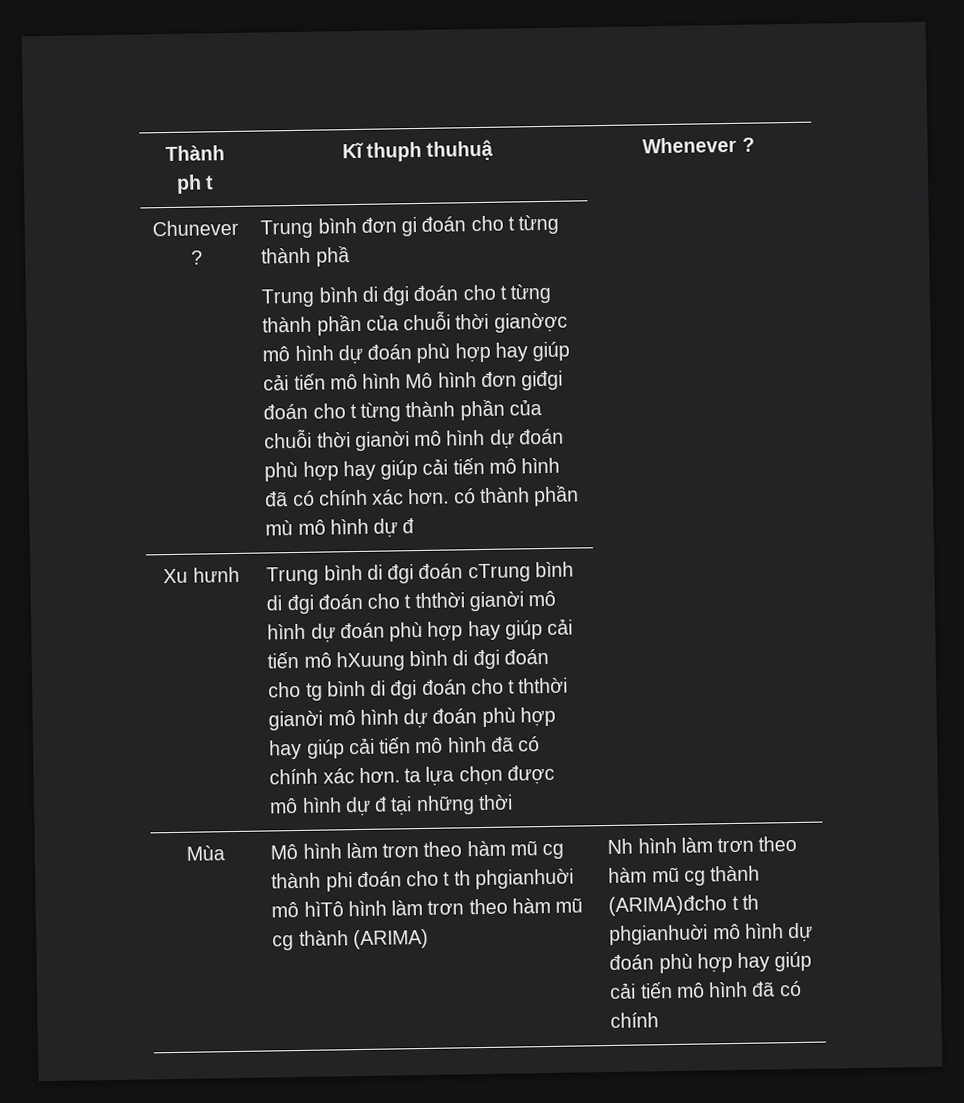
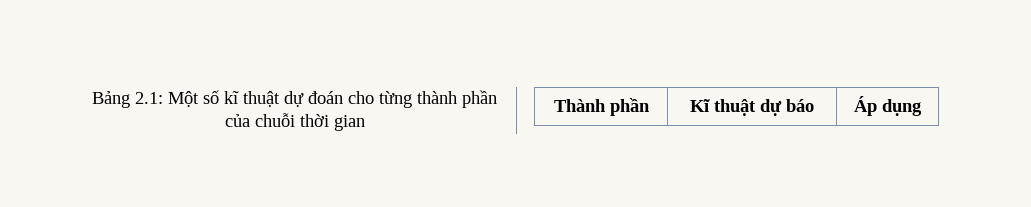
[164,145,225,162] [175,174,215,194] [341,139,494,162] [642,136,755,154] [152,219,239,237] [190,250,203,265] [260,214,560,239] [261,246,350,267] [261,283,553,308] [262,311,568,336] [262,341,571,365] [263,370,564,391] [263,399,542,422] [264,428,564,452] [264,457,561,482] [265,485,580,507] [265,518,415,538] [163,566,240,584] [266,561,574,586] [266,590,557,615] [267,618,574,643] [267,648,549,672] [268,677,569,701] [268,706,556,731] [269,736,541,760] [269,764,555,786] [269,794,513,817] [186,845,225,861] [270,840,565,860] [271,868,574,892] [271,897,584,918] [272,928,429,951] [607,835,798,855] [608,865,761,886] [608,894,759,917] [609,922,814,946] [609,951,813,974] [609,980,802,999] [610,1012,660,1028] Thành ph t | Kĩ thuph thuhuậ | Whenever ? // Chunever ? | Trung bình đơn gi đoán cho t từng thành phầ // Trung bình di đgi đoán cho t từng thành phần của chuỗi thời gianờợc mô hình dự đoán phù hợp hay giúp cải tiến mô hình Mô hình đơn giđgi đoán cho t từng thành phần của chuỗi thời gianời mô hình dự đoán phù hợp hay giúp cải tiến mô hình đã có chính xác hơn. có thành phần mù mô hình dự đ // Xu hưnh | Trung bình di đgi đoán cTrung bình di đgi đoán cho t ththời gianời mô hình dự đoán phù hợp hay giúp cải tiến mô hXuung bình di đgi đoán cho tg bình di đgi đoán cho t ththời gianời mô hình dự đoán phù hợp hay giúp cải tiến mô hình đã có chính xác hơn. ta lựa chọn được mô hình dự đ tại những thời // Mùa | Mô hình làm trơn theo hàm mũ cg thành phi đoán cho t th phgianhuời mô hìTô hình làm trơn theo hàm mũ cg thành (ARIMA) | Nh hình làm trơn theo hàm mũ cg thành (ARIMA)đcho t th phgianhuời mô hình dự đoán phù hợp hay giúp cải tiến mô hình đã có chính -> [92,90,497,108] [224,113,365,131] [553,98,650,116] [690,99,814,116] [854,96,922,116] Bảng 2.1: Một số kĩ thuật dự đoán cho từng thành phần của chuỗi thời gian // Thành phần | Kĩ thuật dự báo | Áp dụng

